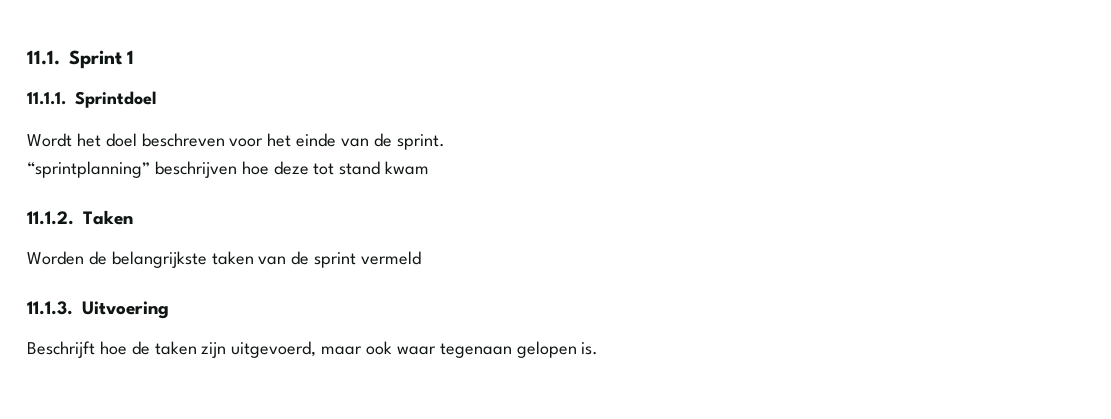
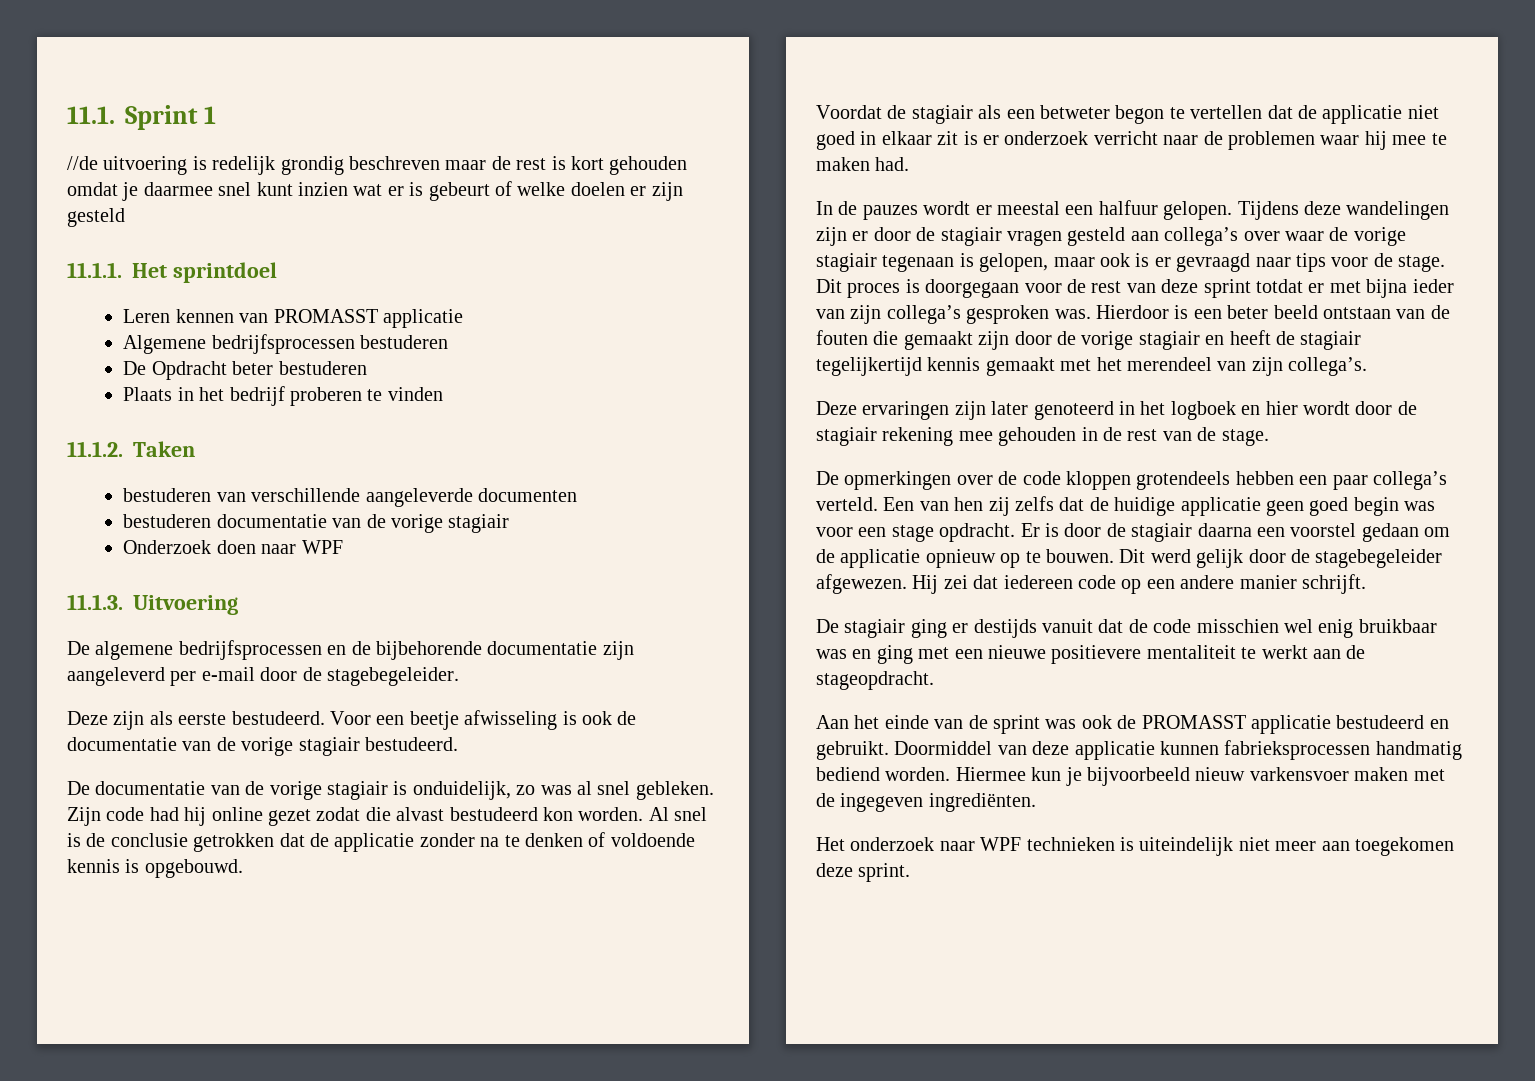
[27,91,156,108] [27,133,445,150] [27,161,430,178] [27,210,133,225] [27,251,422,268] [27,301,169,319] [27,341,599,358] 11.1.1. Sprintdoel // Wordt het doel beschreven voor het einde van de sprint. // “sprintplanning” beschrijven hoe deze tot stand kwam // 11.1.2. Taken // Worden de belangrijkste taken van de sprint vermeld // 11.1.3. Uitvoering // Beschrijft hoe de taken zijn uitgevoerd, maar ook waar tegenaan gelopen is. -> [67,156,688,175] [67,181,683,201] [67,208,125,227] [67,262,277,283] [123,309,464,328] [123,334,449,354] [123,361,367,380] [123,386,443,406] [67,441,195,457] [123,488,578,507] [123,514,510,533] [123,540,343,554] [67,594,238,615] [67,640,634,660] [67,667,459,686] [67,710,637,730] [67,737,458,756] [67,781,714,800] [67,807,708,826] [67,832,695,852] [67,859,243,878] [816,105,1439,124] [816,131,1447,150] [816,157,910,171] [816,200,1450,220] [816,227,1406,246] [816,253,1446,272] [816,279,1454,298] [816,305,1450,324] [816,330,1362,350] [816,357,1368,376] [816,401,1417,420] [816,427,1269,446] [816,471,1447,490] [816,496,1436,516] [816,523,1451,542] [816,549,1443,568] [816,574,1366,594] [816,619,1437,638] [816,645,1366,664] [816,671,934,690] [816,715,1449,734] [816,740,1462,760] [816,767,1445,786] [816,793,1036,812] [816,837,1454,856] [816,863,911,882] //de uitvoering is redelijk grondig beschreven maar de rest is kort gehouden omdat je daarmee snel kunt inzien wat er is gebeurt of welke doelen er zijn gesteld // 11.1.1. Het sprintdoel // Leren kennen van PROMASST applicatie // Algemene bedrijfsprocessen bestuderen // De Opdracht beter bestuderen // Plaats in het bedrijf proberen te vinden // 11.1.2. Taken // bestuderen van verschillende aangeleverde documenten // bestuderen documentatie van de vorige stagiair // Onderzoek doen naar WPF // 11.1.3. Uitvoering // De algemene bedrijfsprocessen en de bijbehorende documentatie zijn aangeleverd per e-mail door de stagebegeleider. // Deze zijn als eerste bestudeerd. Voor een beetje afwisseling is ook de documentatie van de vorige stagiair bestudeerd. // De documentatie van de vorige stagiair is onduidelijk, zo was al snel gebleken. Zijn code had hij online gezet zodat die alvast bestudeerd kon worden. Al snel is de conclusie getrokken dat de applicatie zonder na te denken of voldoende kennis is opgebouwd. // Voordat de stagiair als een betweter begon te vertellen dat de applicatie niet goed in elkaar zit is er onderzoek verricht naar de problemen waar hij mee te maken had. // In de pauzes wordt er meestal een halfuur gelopen. Tijdens deze wandelingen zijn er door de stagiair vragen gesteld aan collega’s over waar de vorige stagiair tegenaan is gelopen, maar ook is er gevraagd naar tips voor de stage. Dit proces is doorgegaan voor de rest van deze sprint totdat er met bijna ieder van zijn collega’s gesproken was. Hierdoor is een beter beeld ontstaan van de fouten die gemaakt zijn door de vorige stagiair en heeft de stagiair tegelijkertijd kennis gemaakt met het merendeel van zijn collega’s. // Deze ervaringen zijn later genoteerd in het logboek en hier wordt door de stagiair rekening mee gehouden in de rest van de stage. // De opmerkingen over de code kloppen grotendeels hebben een paar collega’s verteld. Een van hen zij zelfs dat de huidige applicatie geen goed begin was voor een stage opdracht. Er is door de stagiair daarna een voorstel gedaan om de applicatie opnieuw op te bouwen. Dit werd gelijk door de stagebegeleider afgewezen. Hij zei dat iedereen code op een andere manier schrijft. // De stagiair ging er destijds vanuit dat de code misschien wel enig bruikbaar was en ging met een nieuwe positievere mentaliteit te werkt aan de stageopdracht. // Aan het einde van de sprint was ook de PROMASST applicatie bestudeerd en gebruikt. Doormiddel van deze applicatie kunnen fabrieksprocessen handmatig bediend worden. Hiermee kun je bijvoorbeeld nieuw varkensvoer maken met de ingegeven ingrediënten. // Het onderzoek naar WPF technieken is uiteindelijk niet meer aan toegekomen deze sprint.

